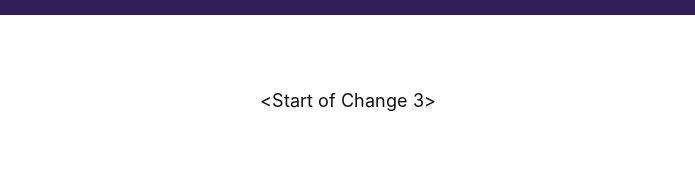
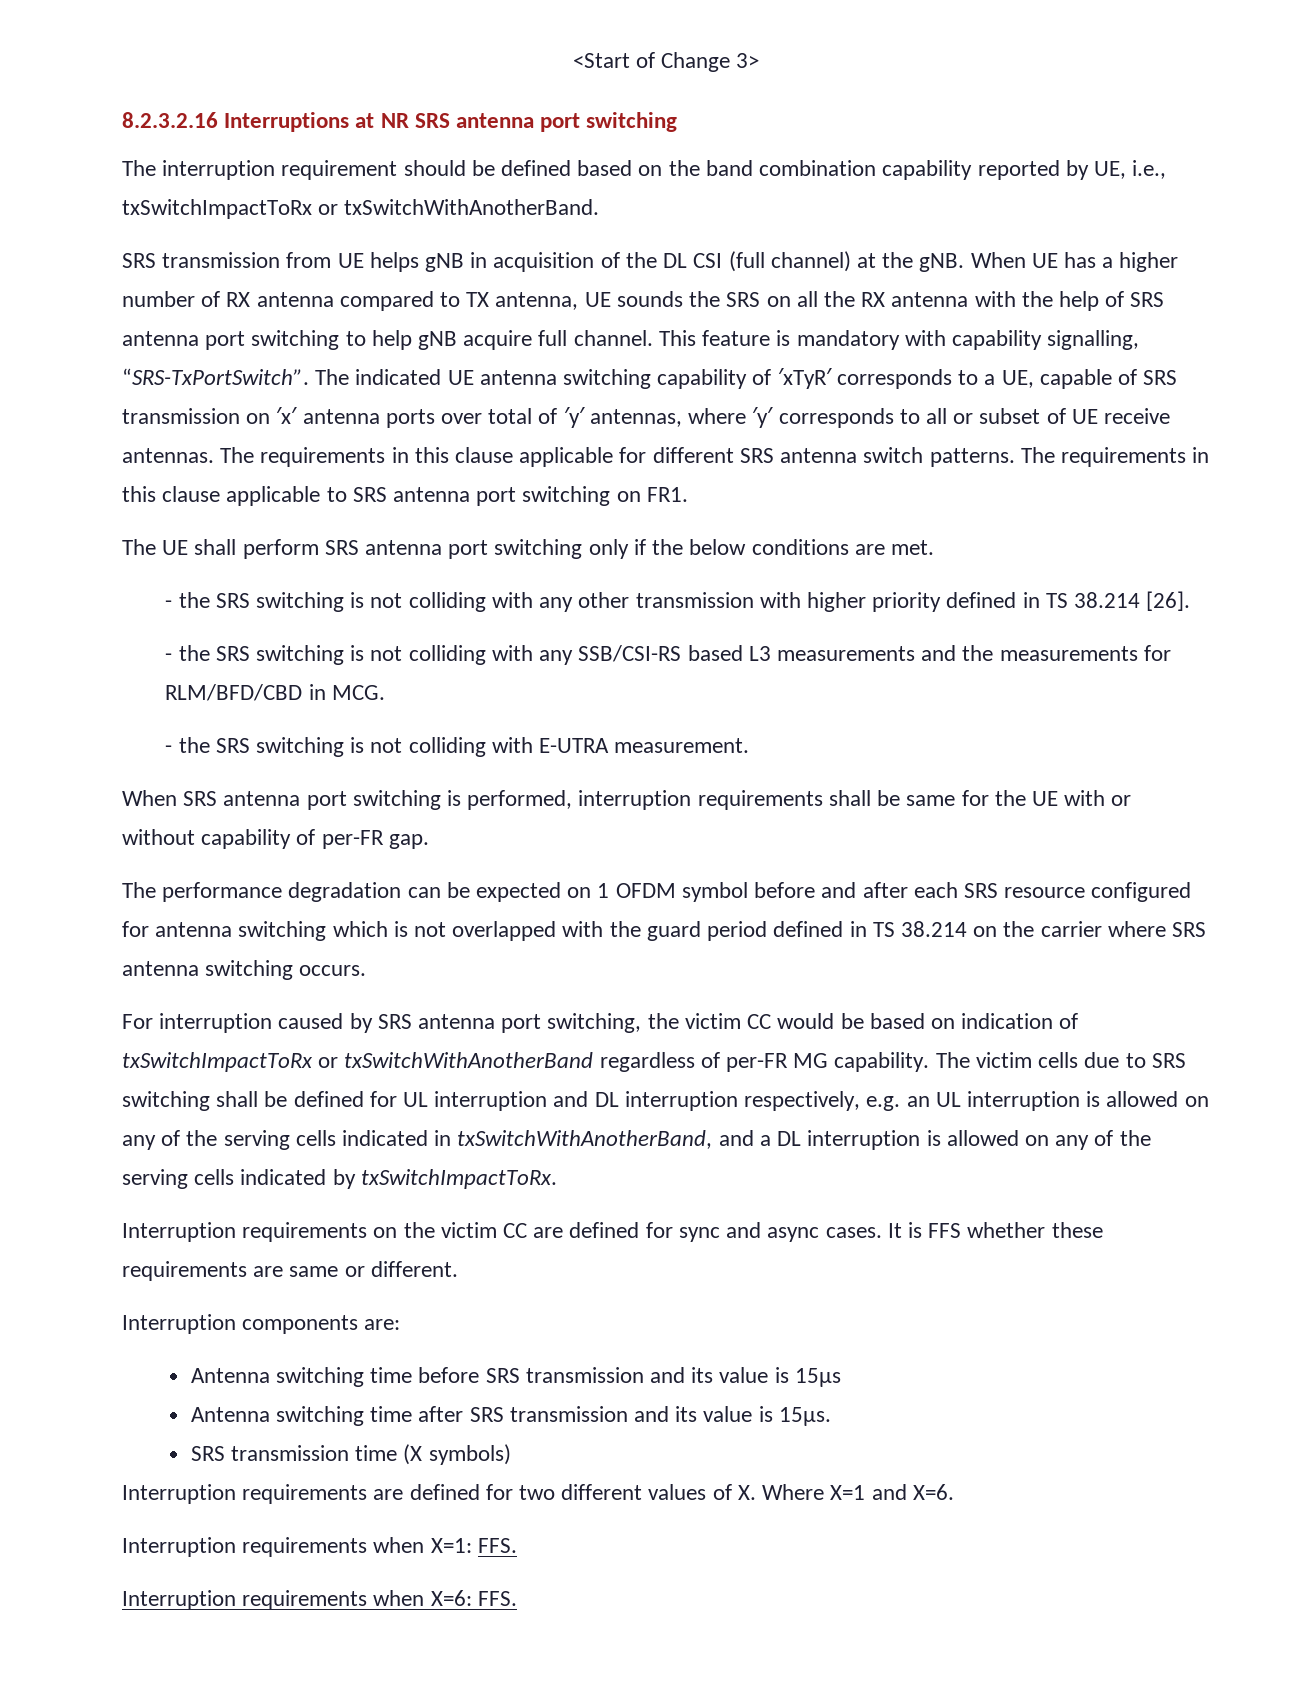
(436, 100) none -> [122,112,678,132] [122,160,1167,180] [122,199,600,219] [122,251,1179,272] [122,291,1165,311] [122,330,1140,350] [122,368,1178,389] [122,407,1170,428] [122,447,1210,467] [122,486,688,506] [122,539,934,559] [165,591,1191,612] [165,645,1171,665] [165,684,385,701] [165,737,750,757] [122,790,1132,810] [122,829,429,849] [122,882,1192,902] [122,921,1206,941] [122,960,367,980] [122,1013,1079,1033] [122,1052,1186,1072] [122,1091,1209,1111] [122,1130,1151,1150] [122,1169,557,1189] [122,1222,1103,1242] [122,1261,458,1281] [122,1314,401,1334] [190,1367,841,1387] [190,1406,831,1426] [190,1444,511,1465] [122,1484,954,1504] [122,1537,517,1557] [122,1590,517,1610] // 8.2.3.2.16 Interruptions at NR SRS antenna port switching // The interruption requirement should be defined based on the band combination capability reported by UE, i.e., txSwitchImpactToRx or txSwitchWithAnotherBand. // SRS transmission from UE helps gNB in acquisition of the DL CSI (full channel) at the gNB. When UE has a higher number of RX antenna compared to TX antenna, UE sounds the SRS on all the RX antenna with the help of SRS antenna port switching to help gNB acquire full channel. This feature is mandatory with capability signalling, “SRS-TxPortSwitch”. The indicated UE antenna switching capability of ′xTyR′ corresponds to a UE, capable of SRS transmission on ′x′ antenna ports over total of ′y′ antennas, where ′y′ corresponds to all or subset of UE receive antennas. The requirements in this clause applicable for different SRS antenna switch patterns. The requirements in this clause applicable to SRS antenna port switching on FR1. // The UE shall perform SRS antenna port switching only if the below conditions are met. // - the SRS switching is not colliding with any other transmission with higher priority defined in TS 38.214 [26]. // - the SRS switching is not colliding with any SSB/CSI-RS based L3 measurements and the measurements for RLM/BFD/CBD in MCG. // - the SRS switching is not colliding with E-UTRA measurement. // When SRS antenna port switching is performed, interruption requirements shall be same for the UE with or without capability of per-FR gap. // The performance degradation can be expected on 1 OFDM symbol before and after each SRS resource configured for antenna switching which is not overlapped with the guard period defined in TS 38.214 on the carrier where SRS antenna switching occurs. // For interruption caused by SRS antenna port switching, the victim CC would be based on indication of txSwitchImpactToRx or txSwitchWithAnotherBand regardless of per-FR MG capability. The victim cells due to SRS switching shall be defined for UL interruption and DL interruption respectively, e.g. an UL interruption is allowed on any of the serving cells indicated in txSwitchWithAnotherBand, and a DL interruption is allowed on any of the serving cells indicated by txSwitchImpactToRx. // Interruption requirements on the victim CC are defined for sync and async cases. It is FFS whether these requirements are same or different. // Interruption components are: // Antenna switching time before SRS transmission and its value is 15µs // Antenna switching time after SRS transmission and its value is 15µs. // SRS transmission time (X symbols) // Interruption requirements are defined for two different values of X. Where X=1 and X=6. // Interruption requirements when X=1: FFS. // Interruption requirements when X=6: FFS.

